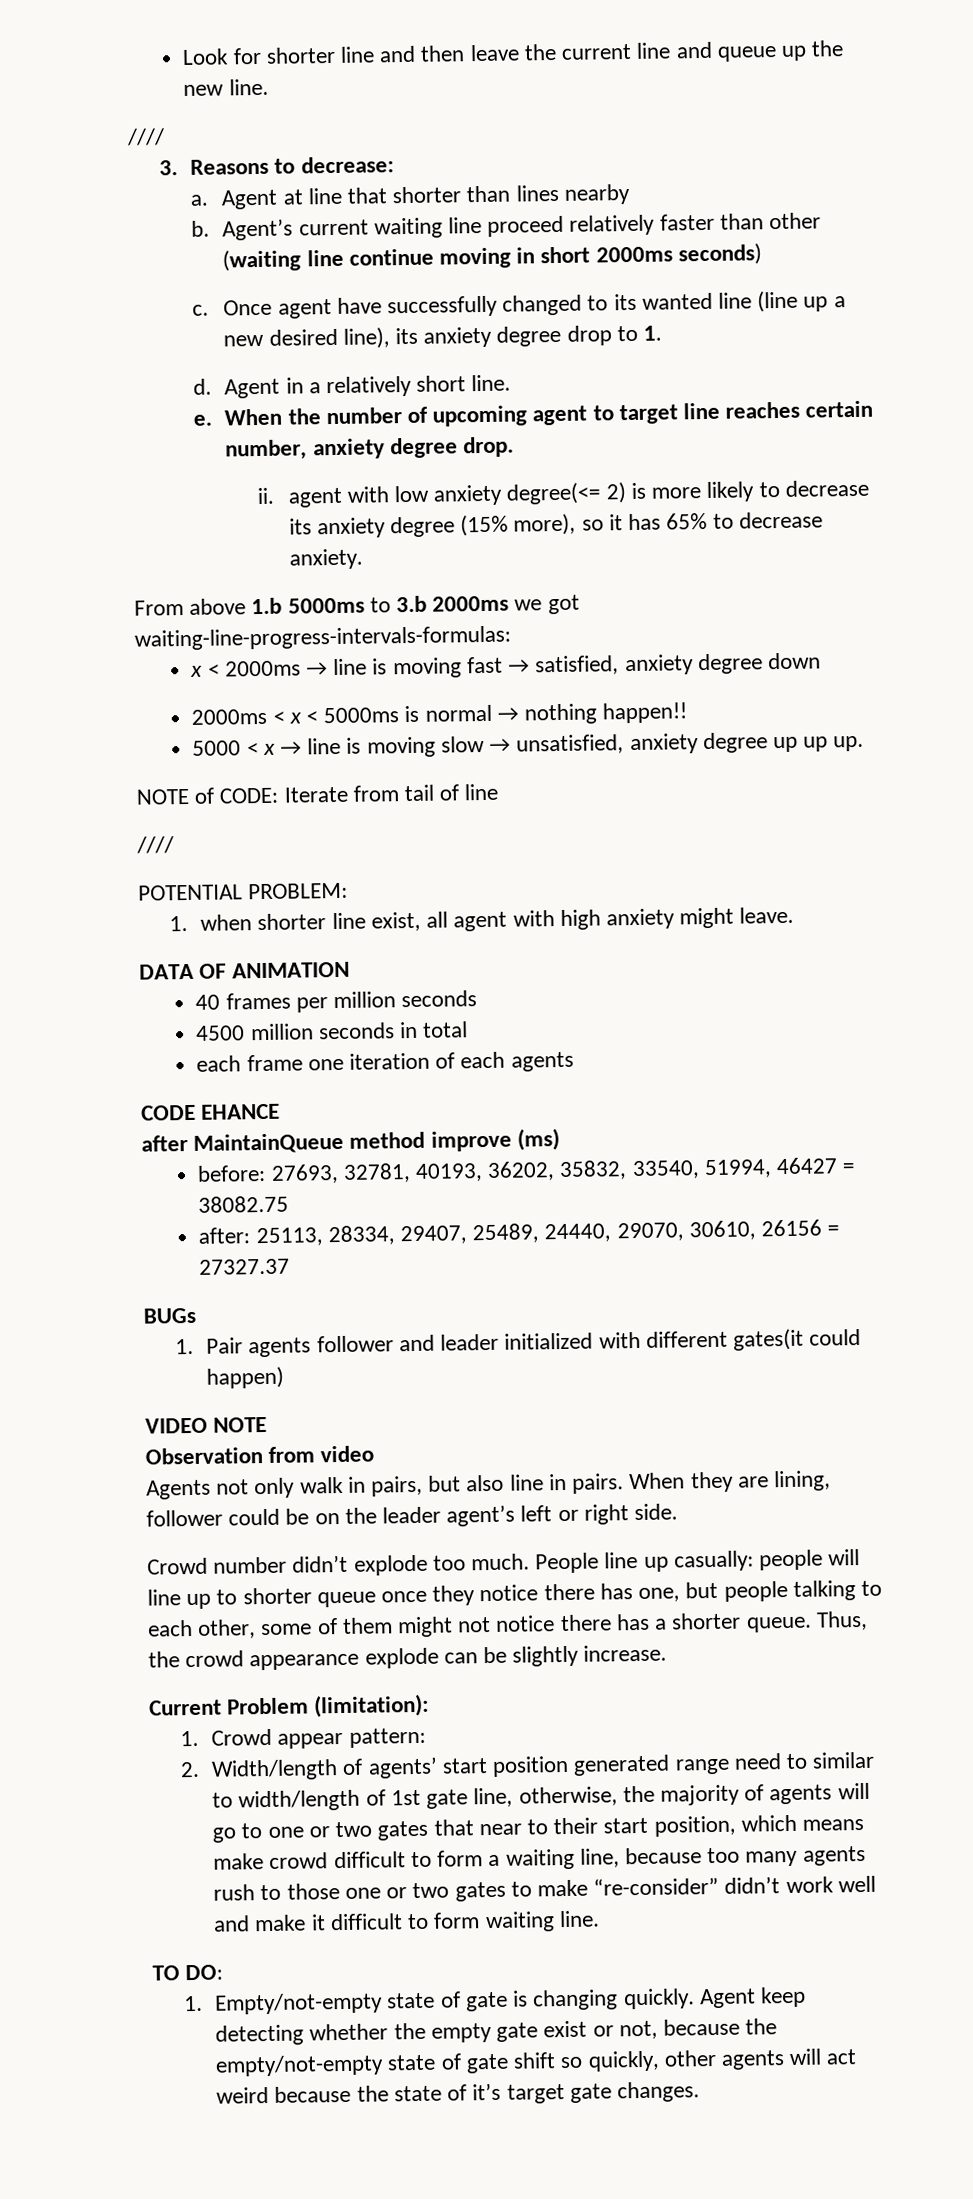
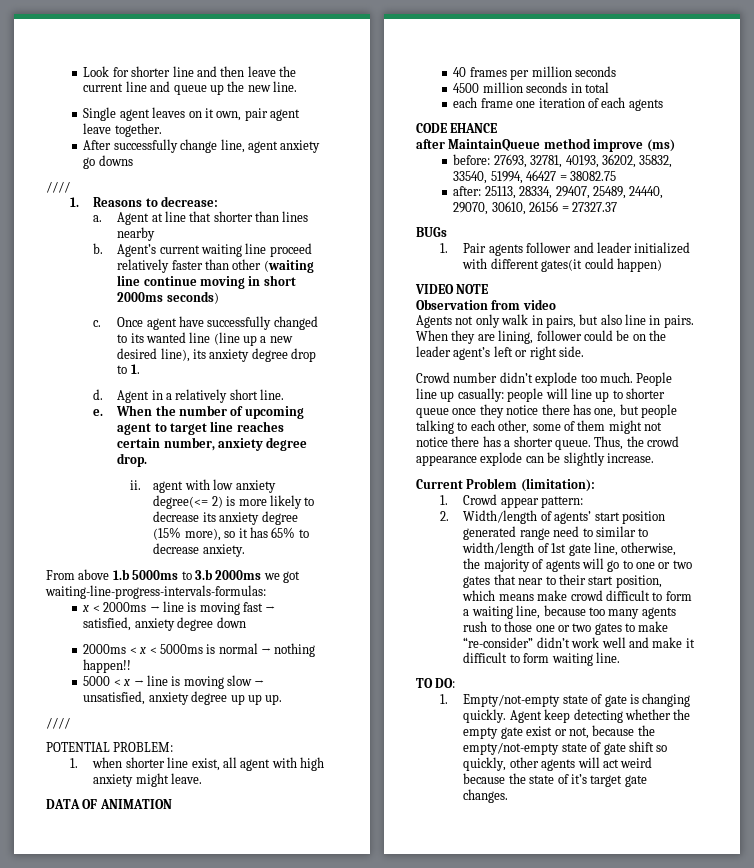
[126,128,165,146] [159,160,179,176] // //// // 3. -> [83,107,301,121] [83,123,162,137] [83,139,321,153] [83,155,133,169] [46,181,70,193] [69,197,79,207] // Single agent leaves on it own, pair agent leave together. // After successfully change line, agent anxiety go downs // //// // 1.
[136,783,499,805] // NOTE of CODE: Iterate from tail of line -> (283, 699) none

